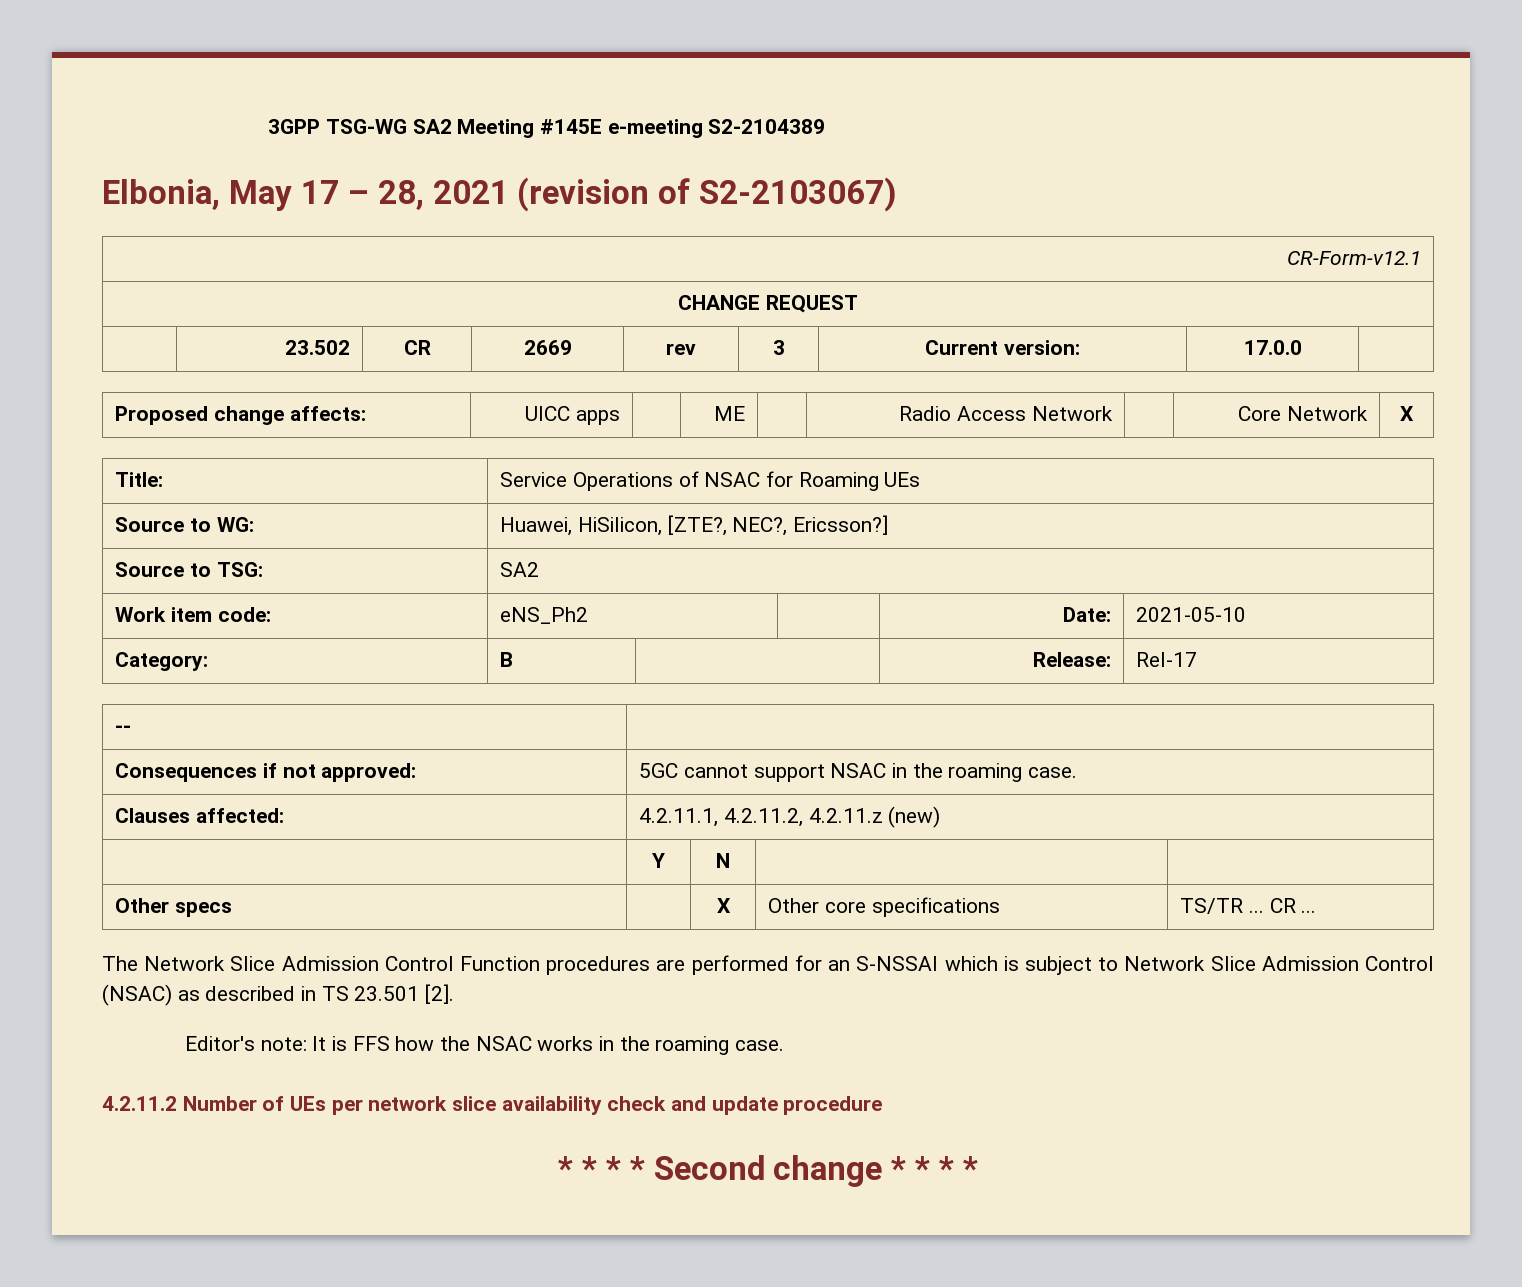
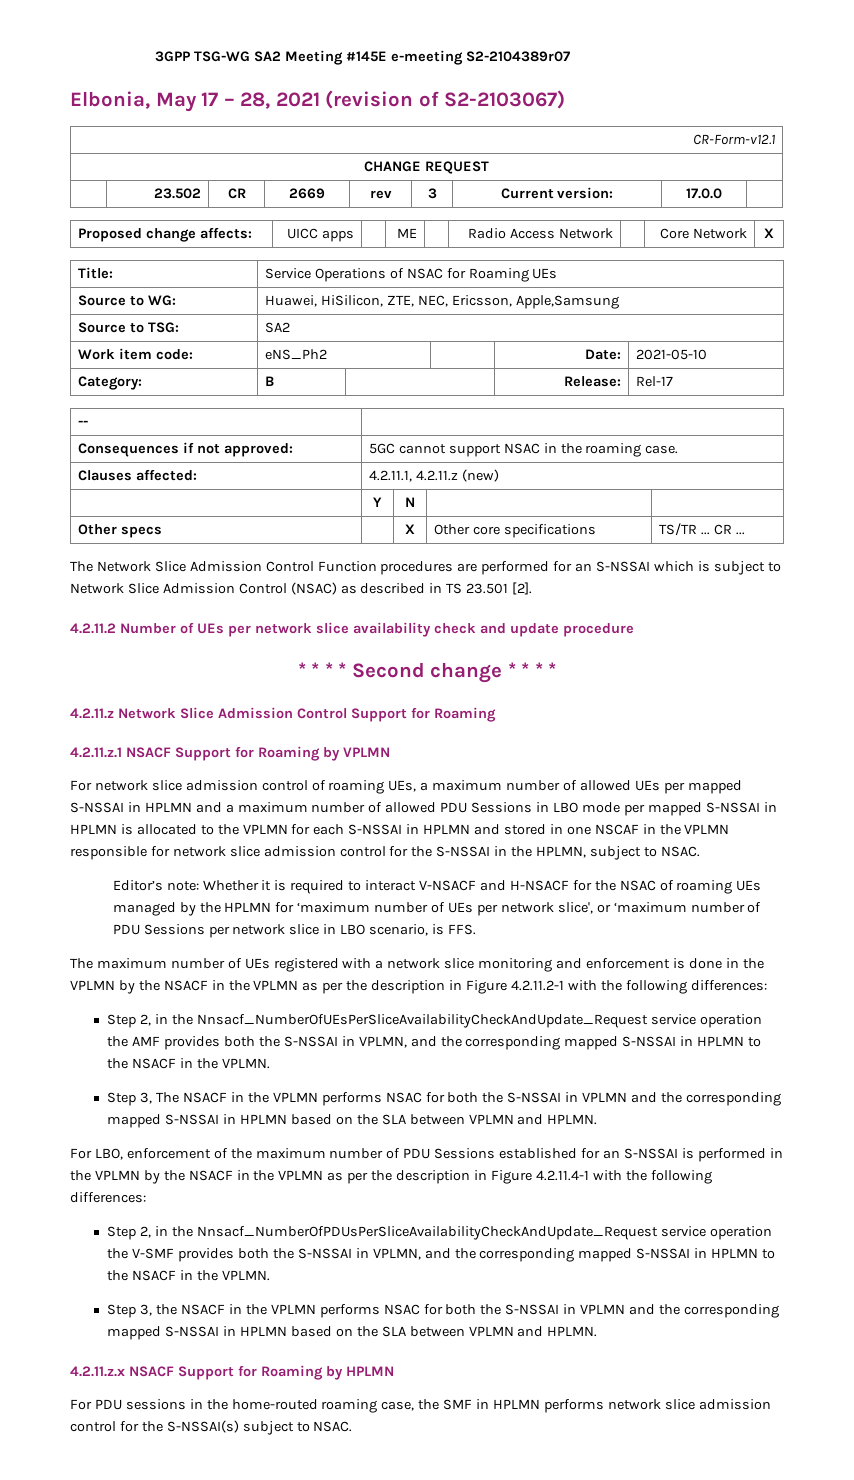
[708,119,826,134] S2-2104389 -> [465,51,570,62] S2-2104389r07
[667,515,889,536] [ZTE?, NEC?, Ericsson?] -> [386,295,619,309] ZTE, NEC, Ericsson, Apple,Samsung
[724,808,804,827] 4.2.11.2, -> (412, 476) none
[185,1036,785,1055] // Editor's note: It is FFS how the NSAC works in the roaming case. -> (533, 588) none
(979, 1168) none -> [70,707,496,722] [70,746,390,761] [70,780,742,794] [70,802,777,816] [70,824,730,835] [70,846,700,860] [112,880,762,894] [112,902,762,916] [112,924,476,938] [70,958,764,972] [70,980,767,994] [107,1014,762,1028] [107,1036,762,1050] [107,1058,270,1069] [107,1092,781,1106] [107,1114,598,1128] [70,1148,783,1162] [70,1170,712,1184] [70,1192,146,1203] [107,1226,772,1240] [107,1248,776,1262] [107,1270,270,1281] [107,1304,779,1318] [107,1326,598,1340] [70,1365,394,1380] [70,1399,771,1413] [70,1420,353,1435] // 4.2.11.z Network Slice Admission Control Support for Roaming // 4.2.11.z.1 NSACF Support for Roaming by VPLMN // For network slice admission control of roaming UEs, a maximum number of allowed UEs per mapped S-NSSAI in HPLMN and a maximum number of allowed PDU Sessions in LBO mode per mapped S-NSSAI in HPLMN is allocated to the VPLMN for each S-NSSAI in HPLMN and stored in one NSCAF in the VPLMN responsible for network slice admission control for the S-NSSAI in the HPLMN, subject to NSAC. // Editor’s note: Whether it is required to interact V-NSACF and H-NSACF for the NSAC of roaming UEs managed by the HPLMN for ‘maximum number of UEs per network slice', or ‘maximum number of PDU Sessions per network slice in LBO scenario, is FFS. // The maximum number of UEs registered with a network slice monitoring and enforcement is done in the VPLMN by the NSACF in the VPLMN as per the description in Figure 4.2.11.2-1 with the following differences: // Step 2, in the Nnsacf_NumberOfUEsPerSliceAvailabilityCheckAndUpdate_Request service operation the AMF provides both the S-NSSAI in VPLMN, and the corresponding mapped S-NSSAI in HPLMN to the NSACF in the VPLMN. // Step 3, The NSACF in the VPLMN performs NSAC for both the S-NSSAI in VPLMN and the corresponding mapped S-NSSAI in HPLMN based on the SLA between VPLMN and HPLMN. // For LBO, enforcement of the maximum number of PDU Sessions established for an S-NSSAI is performed in the VPLMN by the NSACF in the VPLMN as per the description in Figure 4.2.11.4-1 with the following differences: // Step 2, in the Nnsacf_NumberOfPDUsPerSliceAvailabilityCheckAndUpdate_Request service operation the V-SMF provides both the S-NSSAI in VPLMN, and the corresponding mapped S-NSSAI in HPLMN to the NSACF in the VPLMN. // Step 3, the NSACF in the VPLMN performs NSAC for both the S-NSSAI in VPLMN and the corresponding mapped S-NSSAI in HPLMN based on the SLA between VPLMN and HPLMN. // 4.2.11.z.x NSACF Support for Roaming by HPLMN // For PDU sessions in the home-routed roaming case, the SMF in HPLMN performs network slice admission control for the S-NSSAI(s) subject to NSAC.

